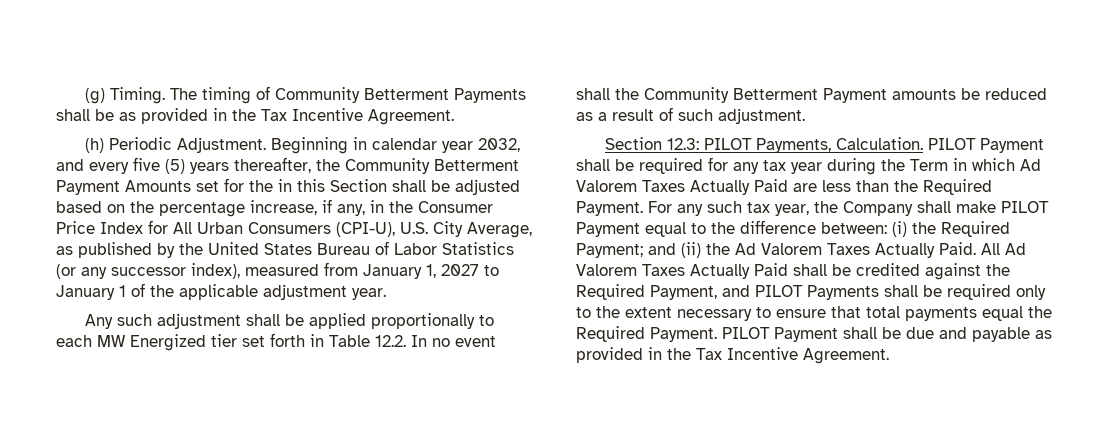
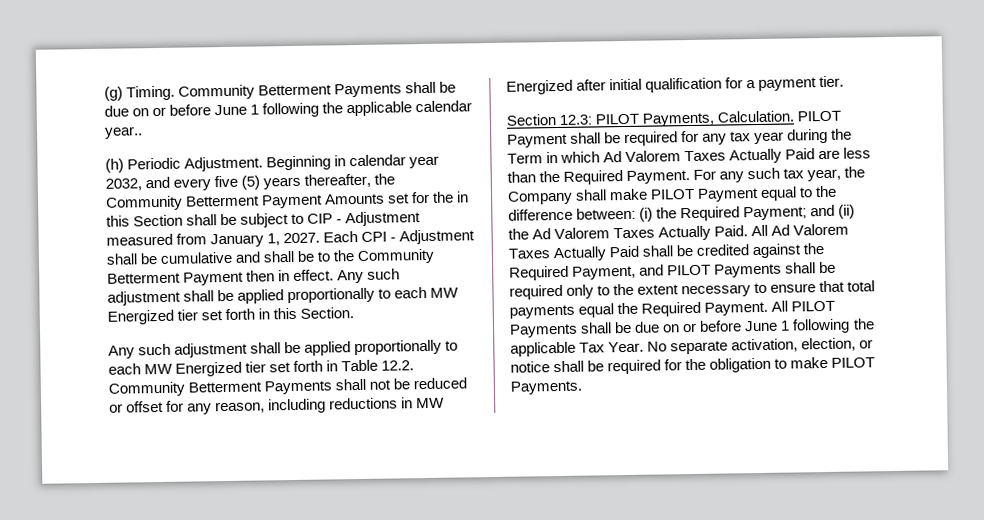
[169,86,270,104] The timing of -> (176, 93) none
[119,108,454,125] as provided in the Tax Incentive Agreement. -> [104,100,473,118] [104,126,143,139] due on or before June 1 following the applicable calendar year..
[455,179,520,195] [56,199,493,217] [56,220,532,238] [56,241,514,258] [56,262,499,279] [56,283,386,300] adjusted based on the percentage increase, if any, in the Consumer Price Index for All Urban Consumers (CPI-U), U.S. City Average, as published by the United States Bureau of Labor Statistics (or any successor index), measured from January 1, 2027 to January 1 of the applicable adjustment year. -> [240,211,422,228] [106,229,476,248] [106,248,436,265] [107,268,401,286] [107,286,460,306] [107,307,355,325] subject to CIP - Adjustment measured from January 1, 2027. Each CPI - Adjustment shall be cumulative and shall be to the Community Betterment Payment then in effect. Any such adjustment shall be applied proportionally to each MW Energized tier set forth in this Section.
[411,335,496,347] [576,87,1047,103] [576,107,805,124] In no event shall the Community Betterment Payment amounts be reduced as a result of such adjustment. -> [108,377,468,397] [109,397,446,415] [506,75,845,95] Community Betterment Payments shall not be reduced or offset for any reason, including reductions in MW Energized after initial qualification for a payment tier.
[722,327,1052,342] [576,347,889,364] PILOT Payment shall be due and payable as provided in the Tax Incentive Agreement. -> [771,300,836,312] [509,318,875,338] [510,337,874,357] [510,356,876,375] [510,380,583,395] All PILOT Payments shall be due on or before June 1 following the applicable Tax Year. No separate activation, election, or notice shall be required for the obligation to make PILOT Payments.

